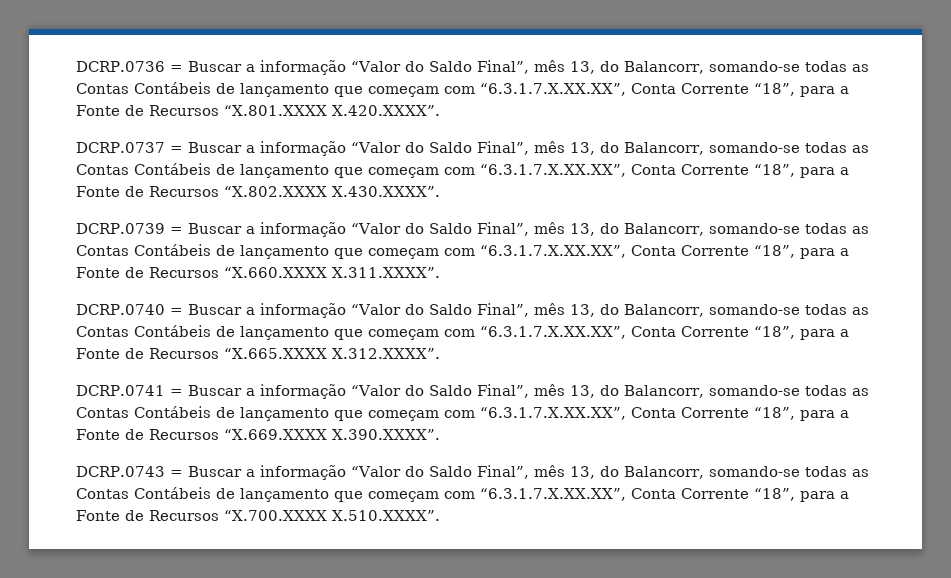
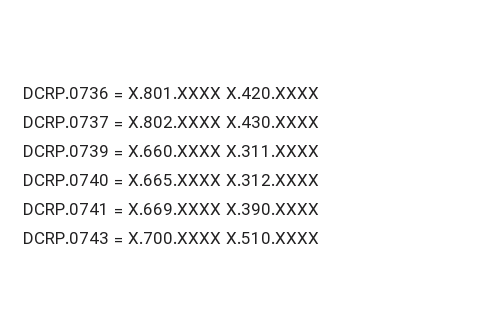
[187,60,869,75] [76,82,849,97] [76,105,440,116] [76,141,869,156] [76,163,849,178] [76,186,440,197] [76,222,869,237] [76,244,849,259] [76,267,440,278] [76,303,869,318] [76,325,849,340] [76,348,440,359] [76,384,869,399] [76,406,849,421] [76,429,440,440] [76,465,869,480] [76,487,849,502] [76,510,440,521] Buscar a informação “Valor do Saldo Final”, mês 13, do Balancorr, somando-se todas as Contas Contábeis de lançamento que começam com “6.3.1.7.X.XX.XX”, Conta Corrente “18”, para a Fonte de Recursos “X.801.XXXX X.420.XXXX”. // DCRP.0737 = Buscar a informação “Valor do Saldo Final”, mês 13, do Balancorr, somando-se todas as Contas Contábeis de lançamento que começam com “6.3.1.7.X.XX.XX”, Conta Corrente “18”, para a Fonte de Recursos “X.802.XXXX X.430.XXXX”. // DCRP.0739 = Buscar a informação “Valor do Saldo Final”, mês 13, do Balancorr, somando-se todas as Contas Contábeis de lançamento que começam com “6.3.1.7.X.XX.XX”, Conta Corrente “18”, para a Fonte de Recursos “X.660.XXXX X.311.XXXX”. // DCRP.0740 = Buscar a informação “Valor do Saldo Final”, mês 13, do Balancorr, somando-se todas as Contas Contábeis de lançamento que começam com “6.3.1.7.X.XX.XX”, Conta Corrente “18”, para a Fonte de Recursos “X.665.XXXX X.312.XXXX”. // DCRP.0741 = Buscar a informação “Valor do Saldo Final”, mês 13, do Balancorr, somando-se todas as Contas Contábeis de lançamento que começam com “6.3.1.7.X.XX.XX”, Conta Corrente “18”, para a Fonte de Recursos “X.669.XXXX X.390.XXXX”. // DCRP.0743 = Buscar a informação “Valor do Saldo Final”, mês 13, do Balancorr, somando-se todas as Contas Contábeis de lançamento que começam com “6.3.1.7.X.XX.XX”, Conta Corrente “18”, para a Fonte de Recursos “X.700.XXXX X.510.XXXX”. -> [128,87,319,99] [23,116,319,128] [23,145,319,157] [23,174,319,186] [23,203,319,215] [23,232,319,244] X.801.XXXX X.420.XXXX // DCRP.0737 = X.802.XXXX X.430.XXXX // DCRP.0739 = X.660.XXXX X.311.XXXX // DCRP.0740 = X.665.XXXX X.312.XXXX // DCRP.0741 = X.669.XXXX X.390.XXXX // DCRP.0743 = X.700.XXXX X.510.XXXX

